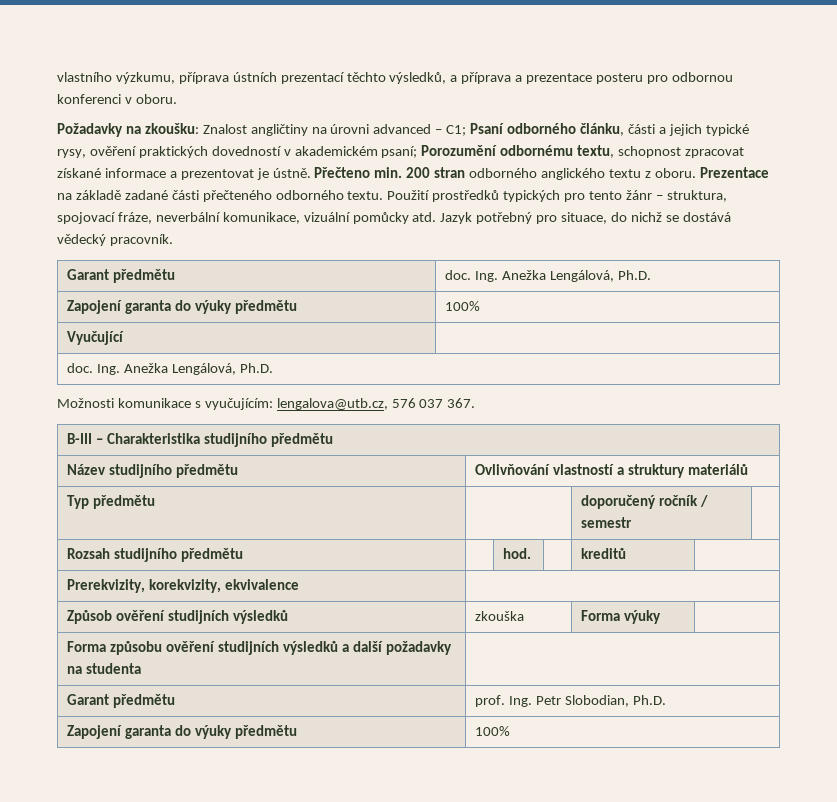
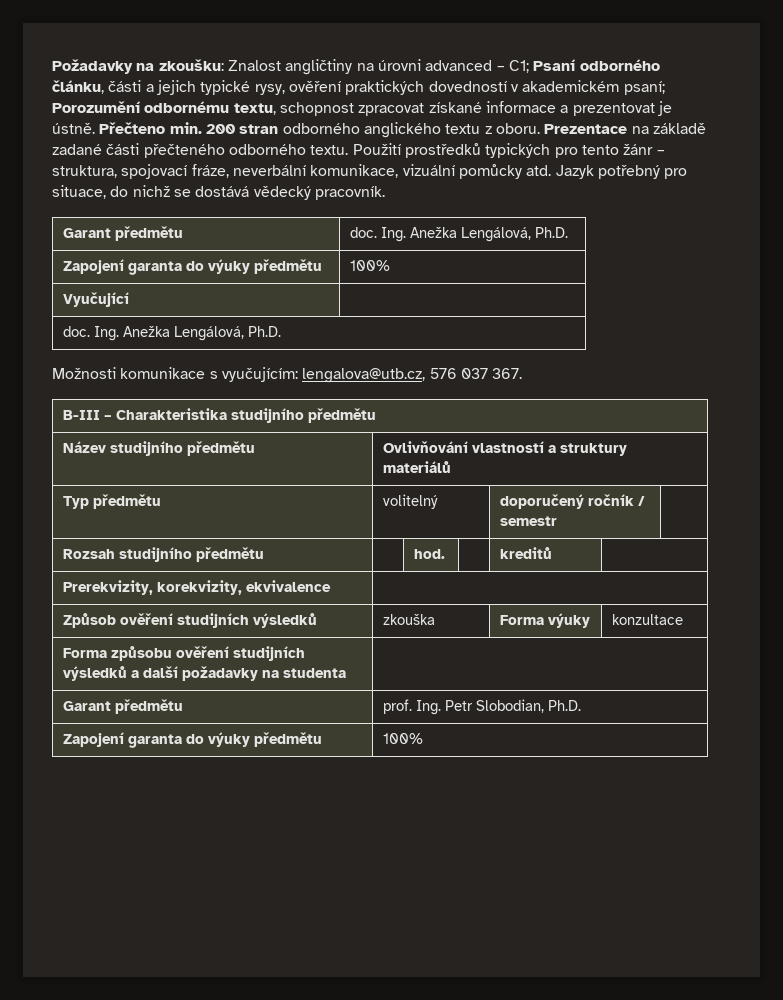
[57,72,733,84] [57,94,177,104] vlastního výzkumu, příprava ústních prezentací těchto výsledků, a příprava a prezentace posteru pro odbornou konferenci v oboru. // -> (52, 66) none
(156, 502) none -> [383,494,439,509] volitelný
(662, 617) none -> [612,614,684,625] konzultace

